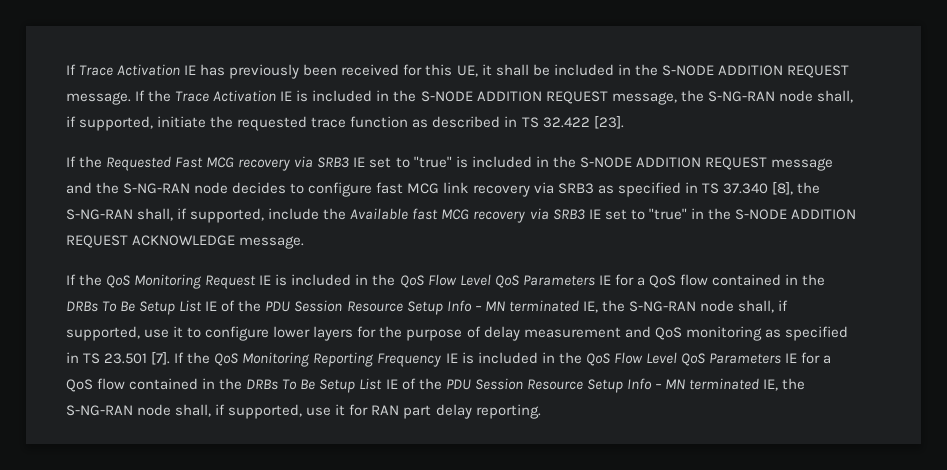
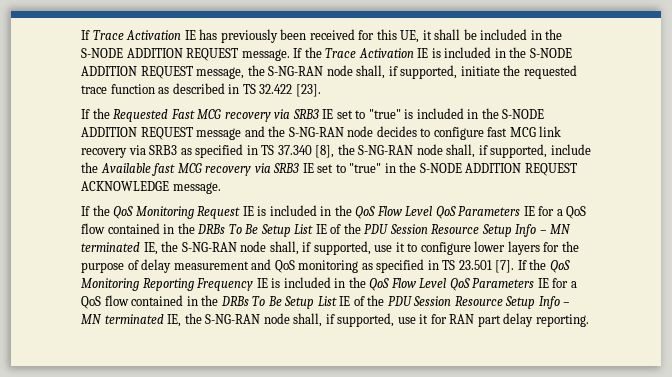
(133, 214) none -> [416,144,443,155] node

